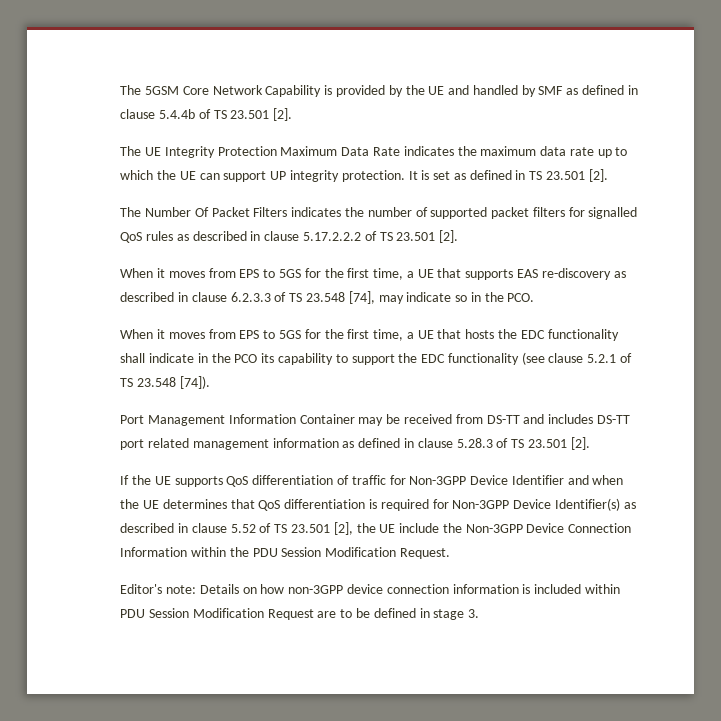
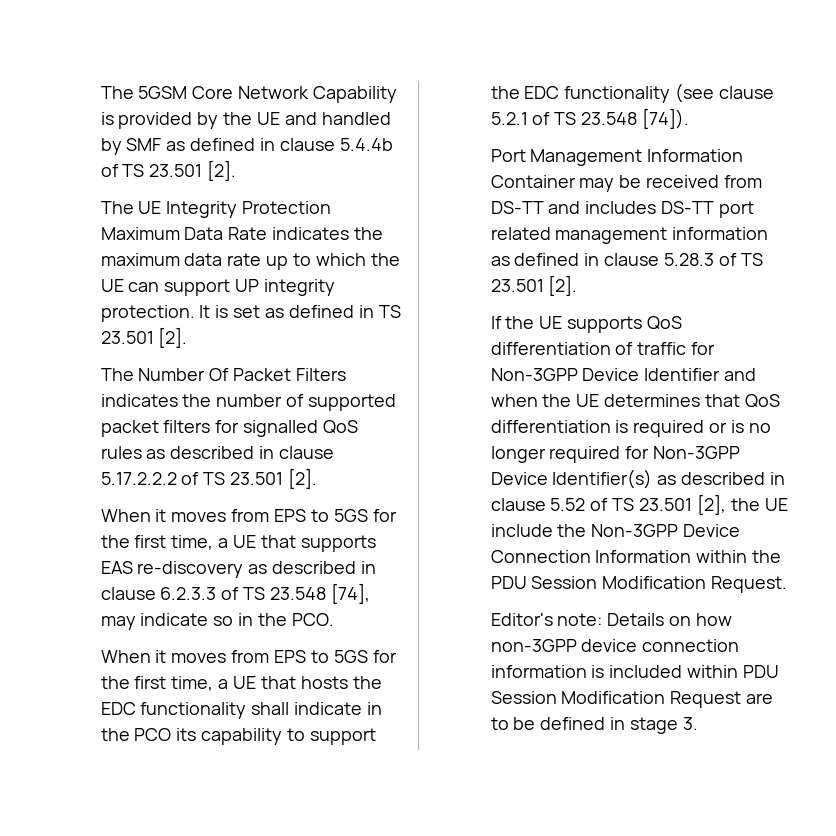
(429, 505) none -> [709,420,771,433] [490,446,621,463] or is no longer required

